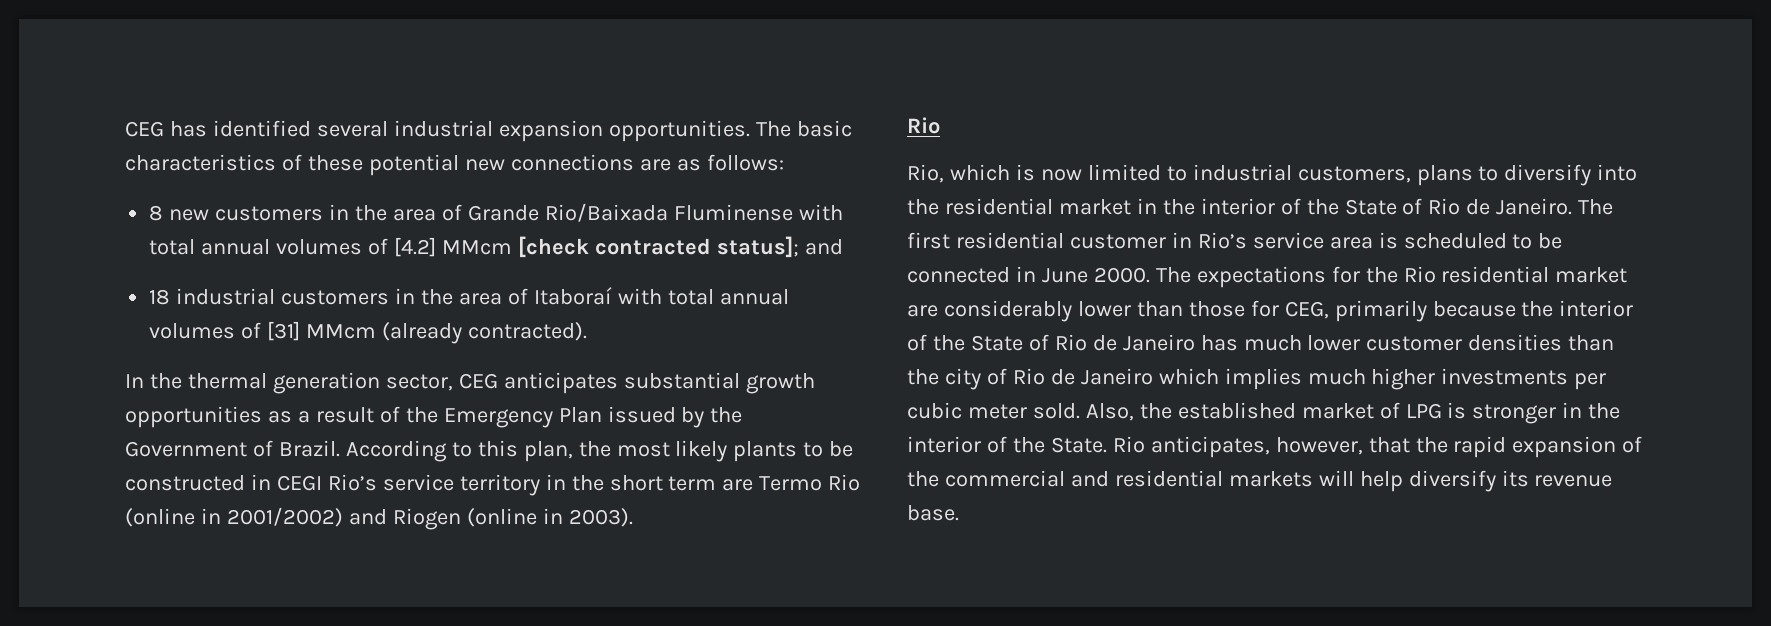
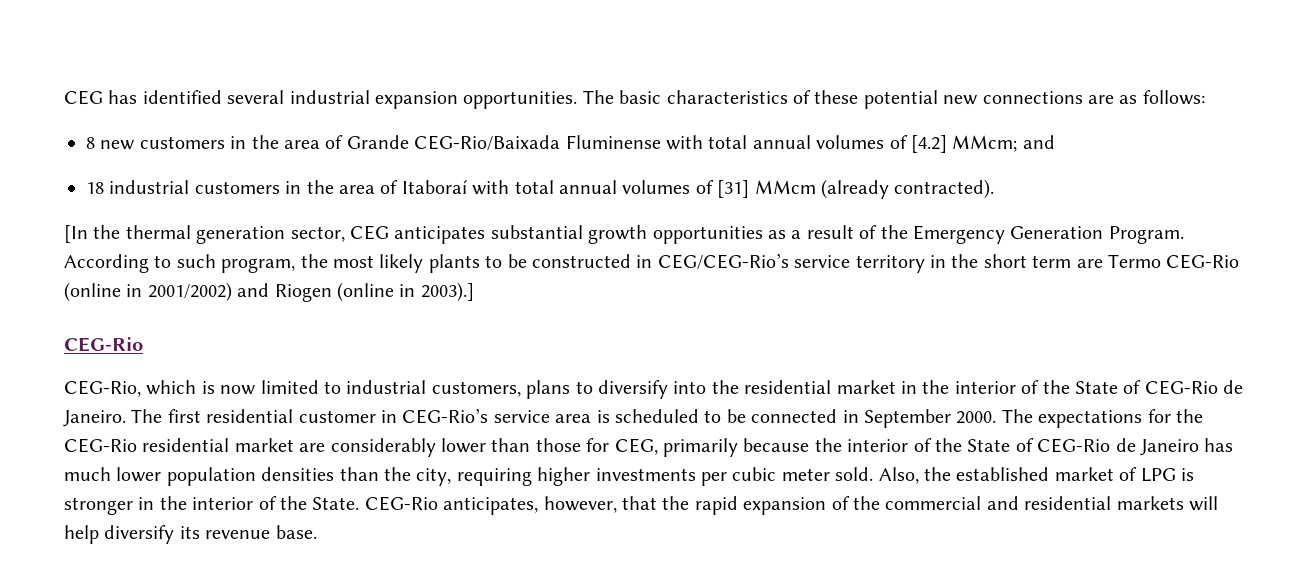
[544,203,668,222] Rio/Baixada -> [414,135,561,151] CEG-Rio/Baixada
[441,236,799,258] MMcm [check contracted status]; -> [952,135,1018,152] MMcm;
[125,374,144,388] In -> [64,225,88,243] [In
[558,406,743,428] [125,440,573,462] Plan issued by the Government of Brazil. According to this plan, -> [1010,226,1184,244] [64,254,296,273] Generation Program. According to such program,
[276,474,377,491] CEGI Rio’s -> [657,253,789,270] CEG/CEG-Rio’s
[828,474,861,491] Rio -> [1166,254,1240,269] CEG-Rio
[568,508,633,527] [907,117,940,134] [907,164,944,183] 2003). // Rio // Rio, -> [420,282,474,302] [64,337,143,352] [64,380,141,397] 2003).] // CEG-Rio // CEG-Rio,
[1428,198,1461,215] Rio -> [1144,380,1218,395] CEG-Rio
[1197,232,1247,249] Rio’s -> [402,408,489,424] CEG-Rio’s
[1041,268,1088,283] June -> [863,409,951,428] September
[1403,266,1436,283] Rio -> [64,438,137,453] CEG-Rio
[1054,334,1087,351] Rio -> [1037,438,1111,453] CEG-Rio
[1366,336,1463,351] customer -> [166,467,256,486] population
[944,368,1366,390] city of Rio de Janeiro which implies much -> [416,468,532,486] city, requiring
[1112,436,1145,453] Rio -> [364,496,438,511] CEG-Rio

